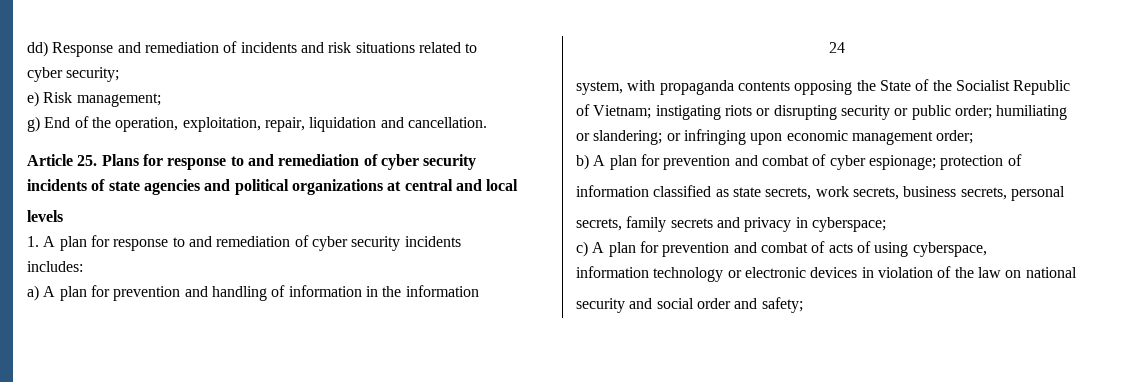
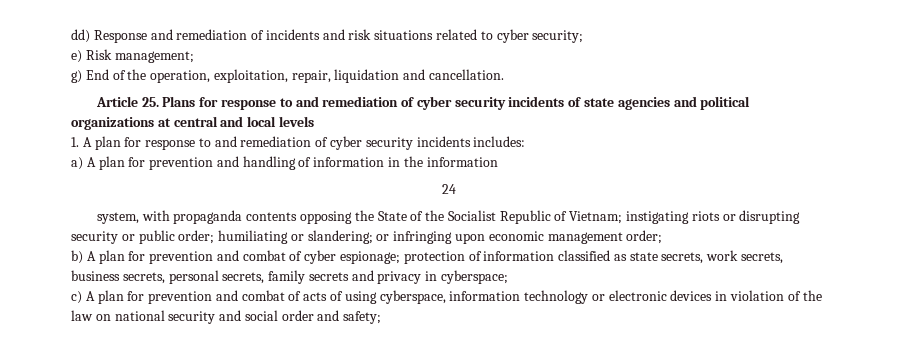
(478, 48) // -> (493, 35) none
(477, 162) // -> (506, 103) none
(519, 185) // -> (277, 121) none
(461, 241) // -> (471, 141) none
(1071, 87) // -> (551, 217) none
(1068, 112) // -> (289, 237) none
(1022, 160) // -> (482, 256) none
(1065, 193) // -> (219, 277) none
(987, 249) // -> (446, 297) none
(1077, 272) // -> (165, 315) none

